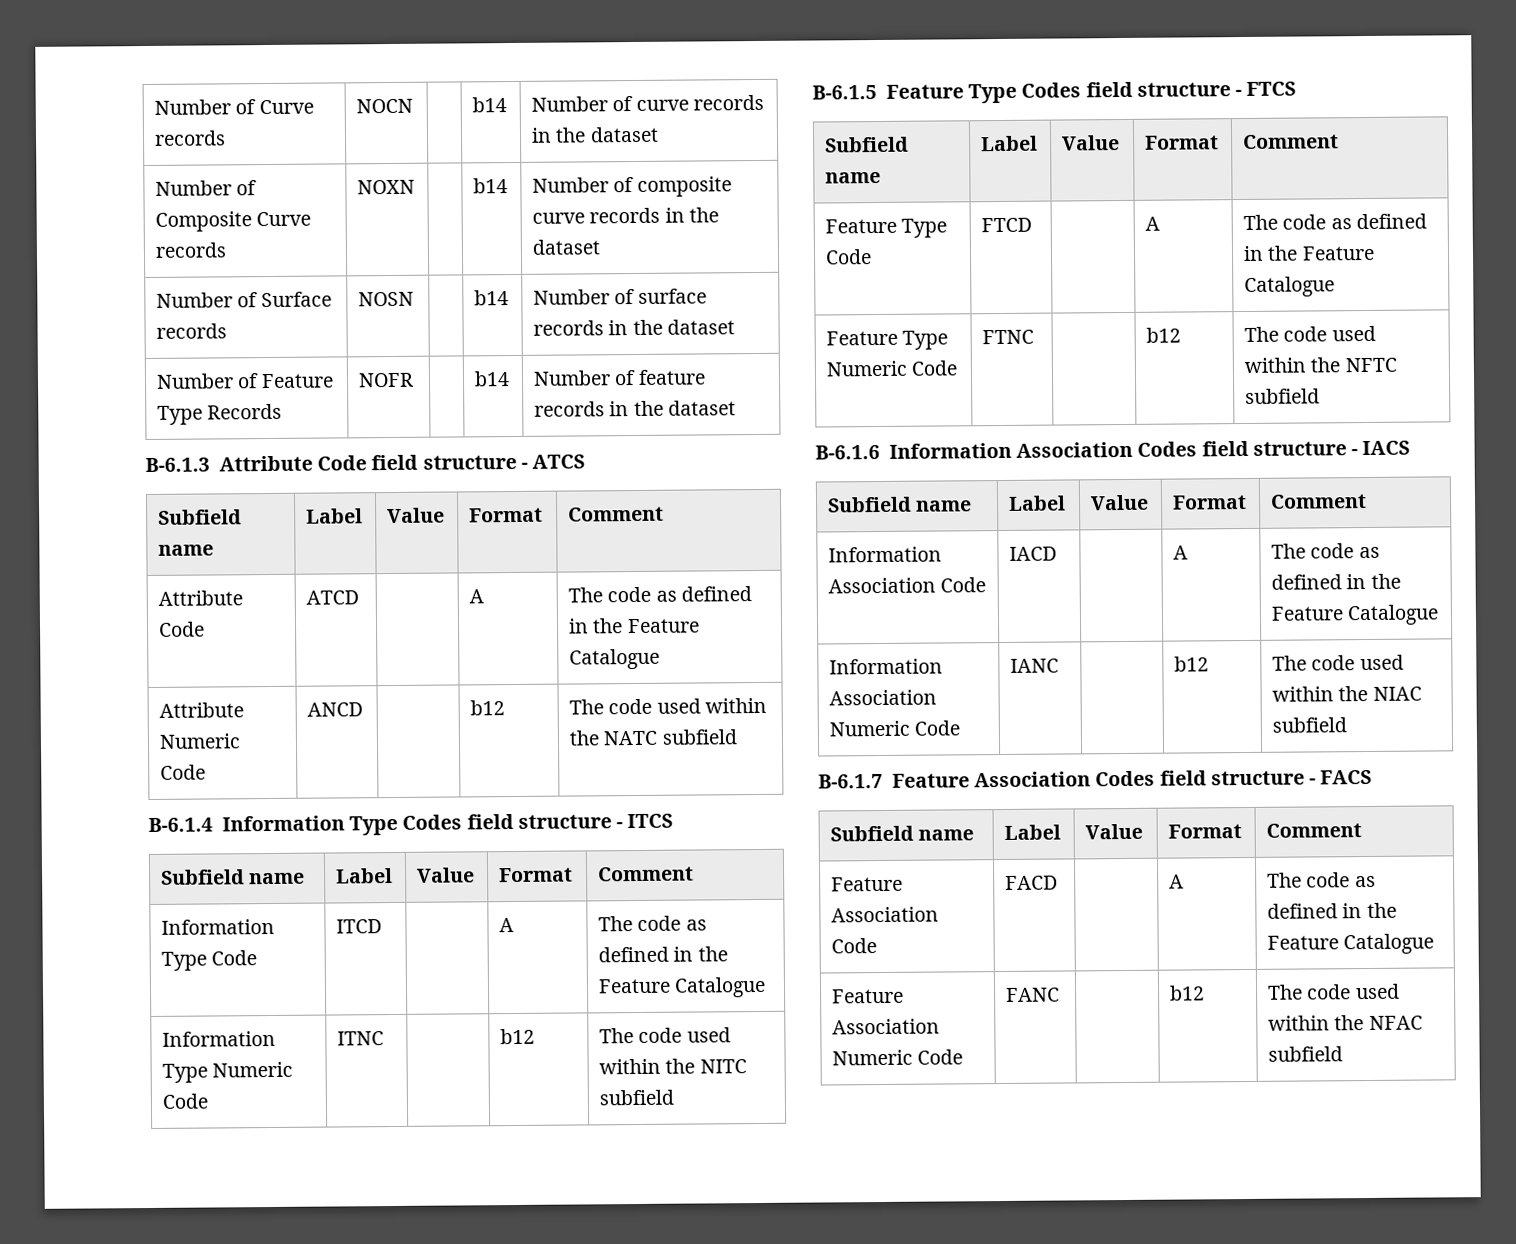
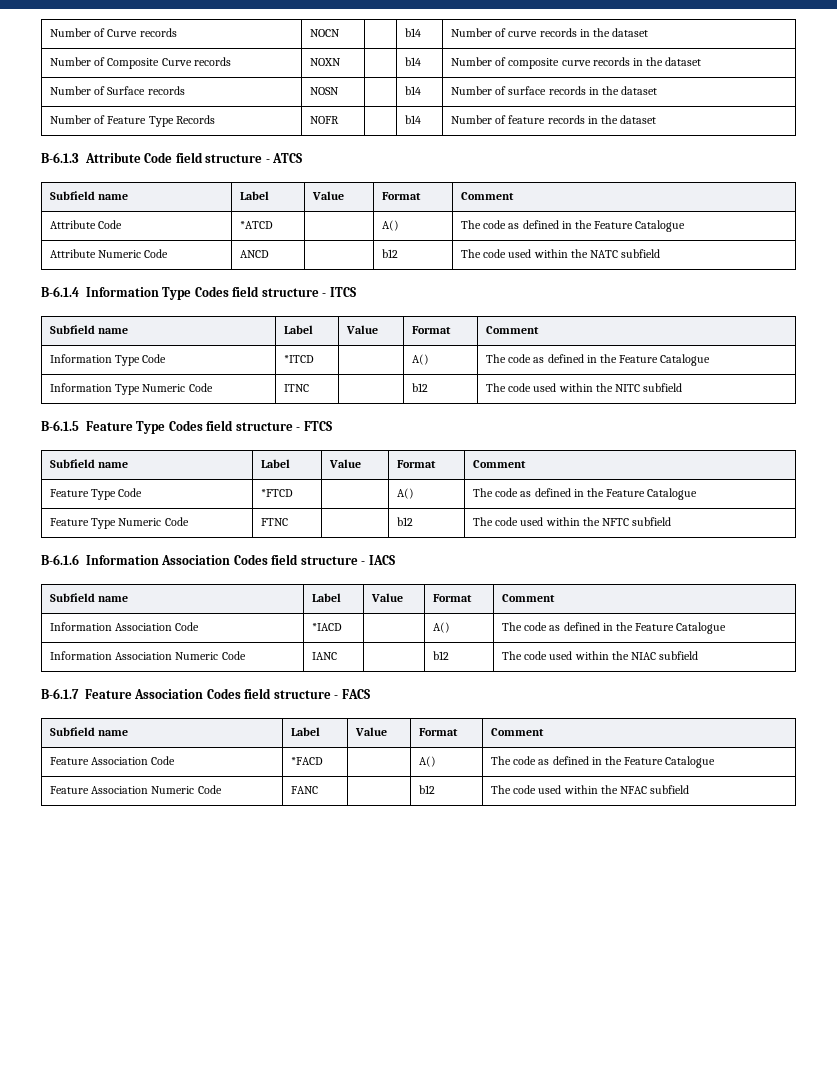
[306,590,360,605] [469,589,485,604] ATCD | | A -> [240,221,274,229] [382,220,400,231] *ATCD | | A()
[336,919,383,934] [499,918,515,933] ITCD | | A -> [284,355,315,363] [412,354,430,365] *ITCD | | A()
[981,217,1033,233] [1145,216,1161,231] FTCD | | A -> [261,489,294,497] [397,488,415,499] *FTCD | | A()
[1009,546,1058,561] [1173,545,1189,560] IACD | | A -> [312,623,343,631] [433,622,451,633] *IACD | | A()
[1005,875,1059,890] [1169,874,1185,889] FACD | | A -> [291,757,324,765] [419,756,437,767] *FACD | | A()

